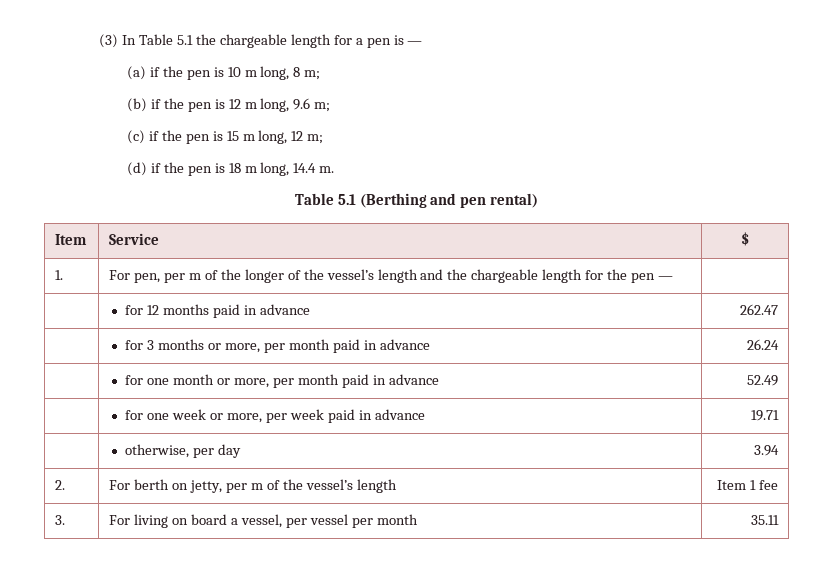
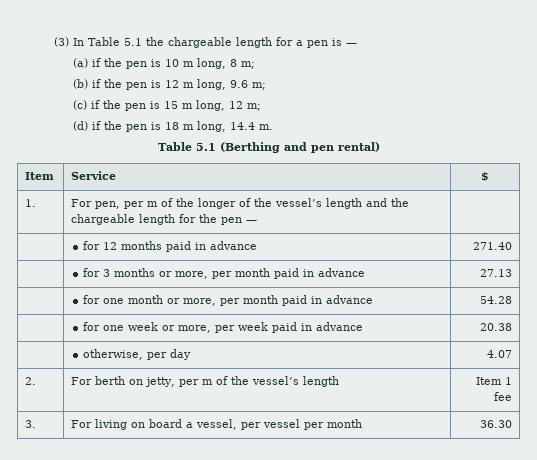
[739,304,778,315] 262.47 -> [472,242,512,250] 271.40
[746,339,779,350] 26.24 -> [479,269,512,277] 27.13
[746,375,778,386] 52.49 -> [479,296,512,304] 54.28
[750,410,779,421] 19.71 -> [479,323,512,331] 20.38
[753,445,779,456] 3.94 -> [486,350,512,358] 4.07
[750,515,779,525] 35.11 -> [479,420,512,428] 36.30

